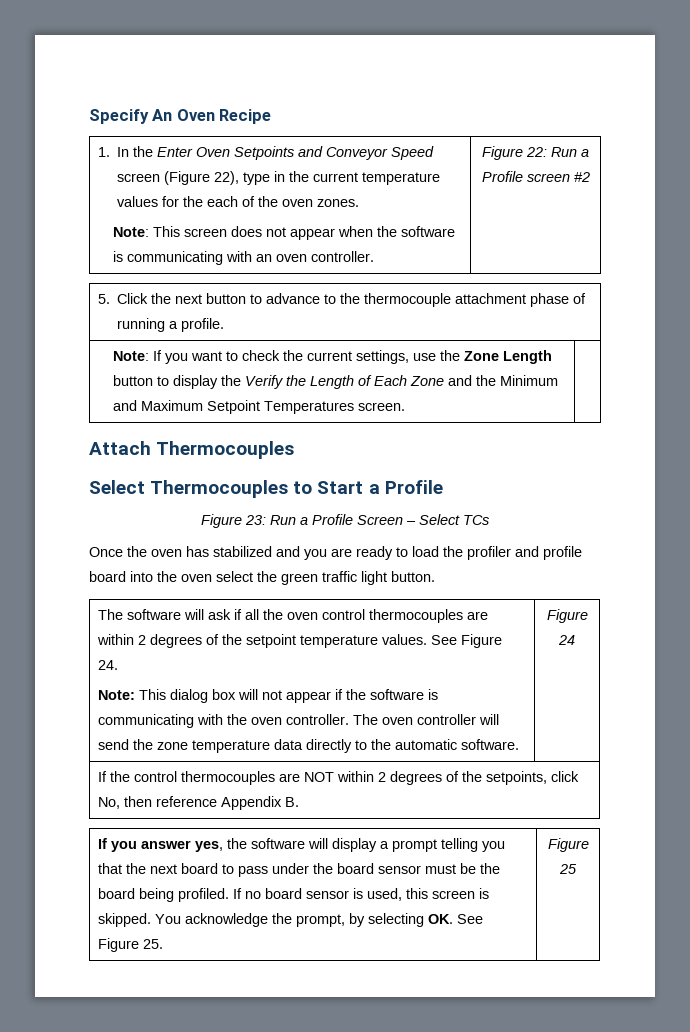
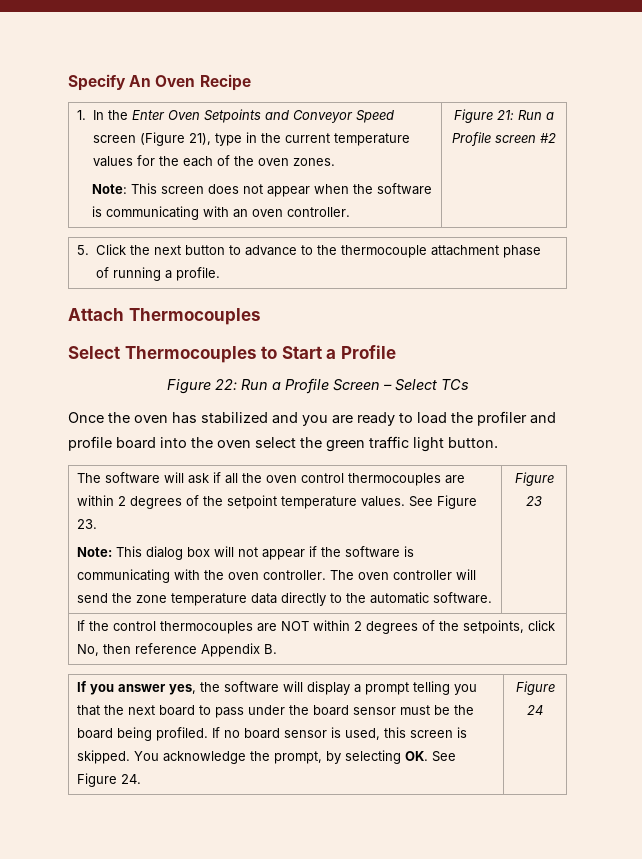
[214,171,240,185] 22), -> [188,133,211,145] 21),
[526,147,547,157] 22: -> [497,110,514,120] 21:
[113,350,553,364] [113,375,559,389] [113,400,406,414] // Note: If you want to check the current settings, use the Zone Length button to display the Verify the Length of Each Zone and the Minimum and Maximum Setpoint Temperatures screen. | -> (220, 274) none
[245,515,266,525] 23: -> [214,379,237,390] 22:
[98,660,119,670] 24. -> [77,519,98,529] 23.
[558,635,575,645] 24 -> [526,496,542,506] 23
[143,939,164,949] [547,838,589,852] [559,864,577,874] 25. | Figure 25 -> [121,774,142,784] [515,681,555,695] [527,705,543,715] 24. | Figure 24

